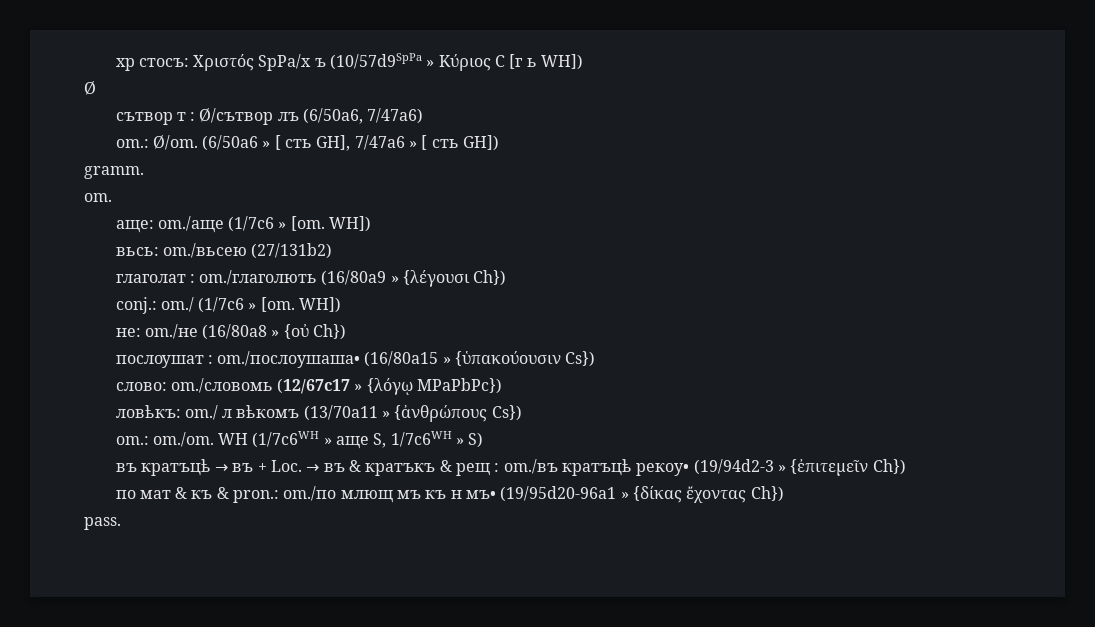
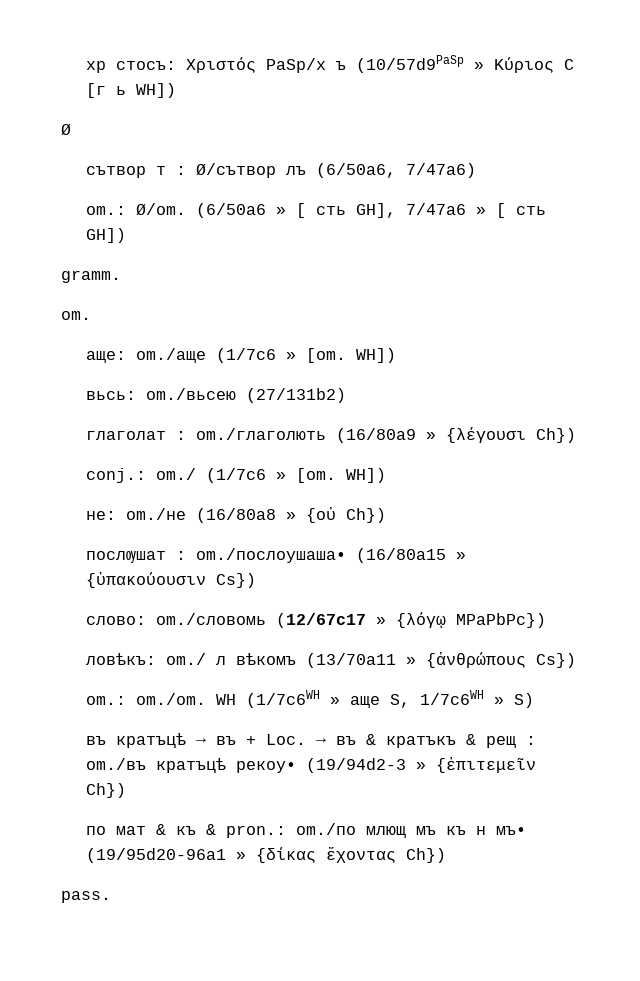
[258,53,423,71] SpPa/х ъ (10/57d9SpPa -> [265,55,464,73] PaSp/х ъ (10/57d9PaSp

